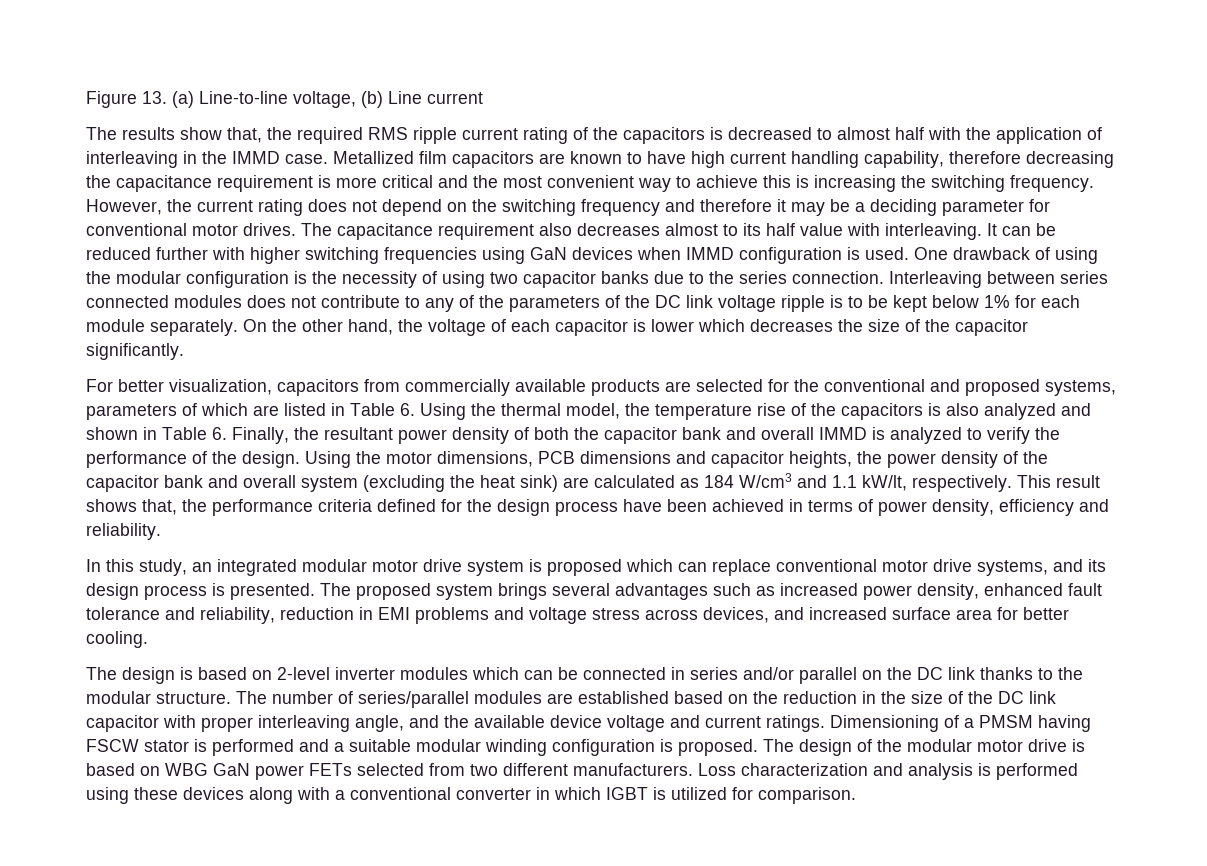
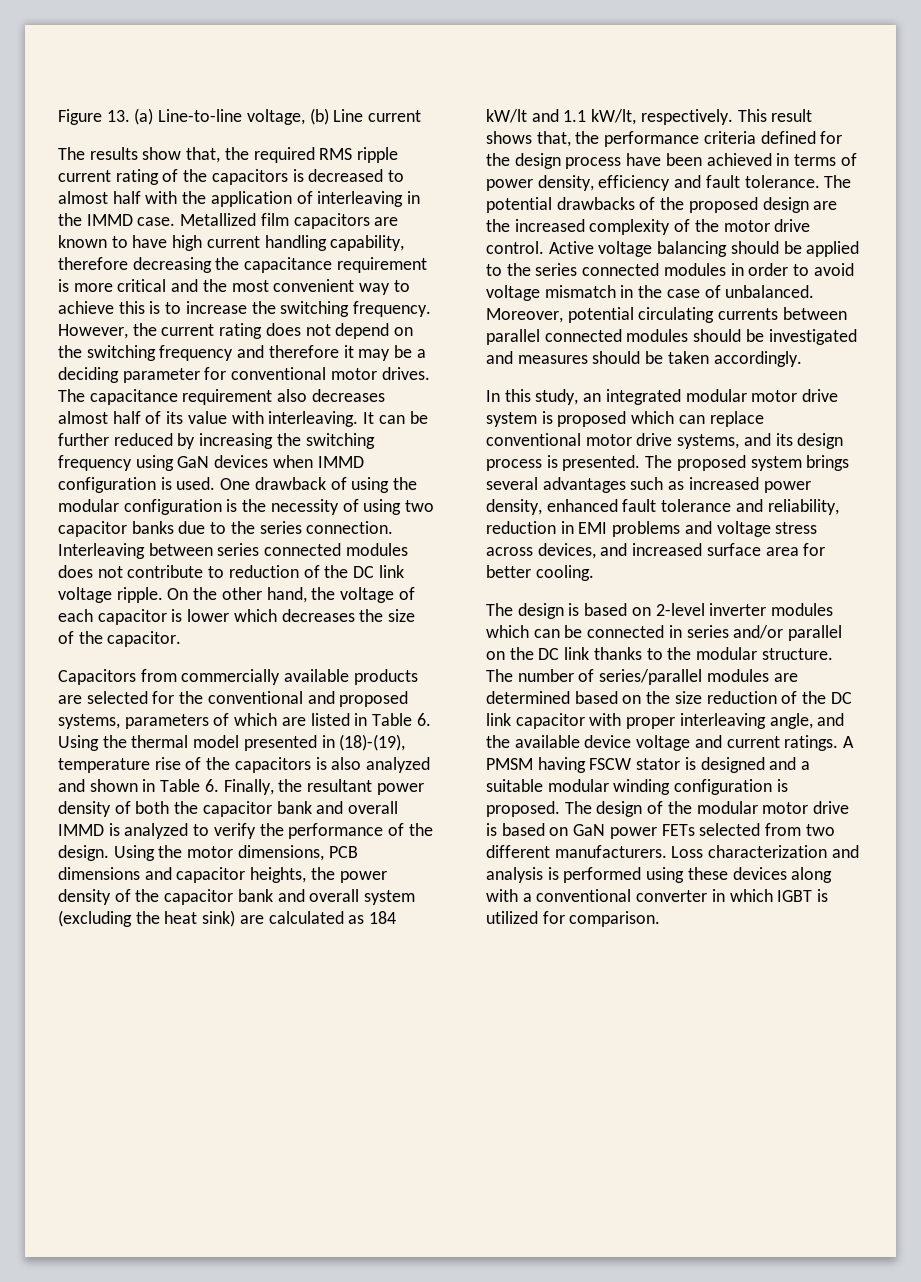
[814,175,896,192] increasing -> [165,301,247,314] to increase
[723,223,795,236] to its half -> [112,411,184,424] half of its
[86,247,477,264] reduced further with higher switching frequencies -> [58,433,375,449] [58,455,132,471] further reduced by increasing the switching frequency
[425,295,600,312] any of the parameters -> [228,565,299,578] reduction
[781,295,1080,312] [86,319,238,336] ripple is to be kept below 1% for each module separately. -> [116,587,163,603] ripple.
[955,319,1028,336] [86,343,184,360] [86,379,359,396] capacitor significantly. // For better visualization, capacitors -> [107,631,182,647] [58,669,136,685] capacitor. // Capacitors
[566,403,650,419] model, the -> [193,734,406,751] model presented in (18)-(19),
[739,473,792,488] W/cm3 -> [486,109,527,123] kW/lt
[86,523,161,540] reliability. -> [705,175,852,188] [486,197,838,213] [486,219,811,235] [486,241,860,257] [486,263,854,276] [486,285,815,301] [486,307,847,323] [486,329,857,345] [486,351,802,367] fault tolerance. The potential drawbacks of the proposed design are the increased complexity of the motor drive control. Active voltage balancing should be applied to the series connected modules in order to avoid voltage mismatch in the case of unbalanced. Moreover, potential circulating currents between parallel connected modules should be investigated and measures should be taken accordingly.
[578,691,669,704] established -> [486,691,570,704] determined
[783,691,943,704] reduction in the size -> [674,691,777,704] size reduction
[830,715,974,732] Dimensioning of a -> [843,736,855,748] A
[212,739,294,756] performed -> [700,757,765,773] designed
[165,763,208,776] WBG -> (569, 831) none

